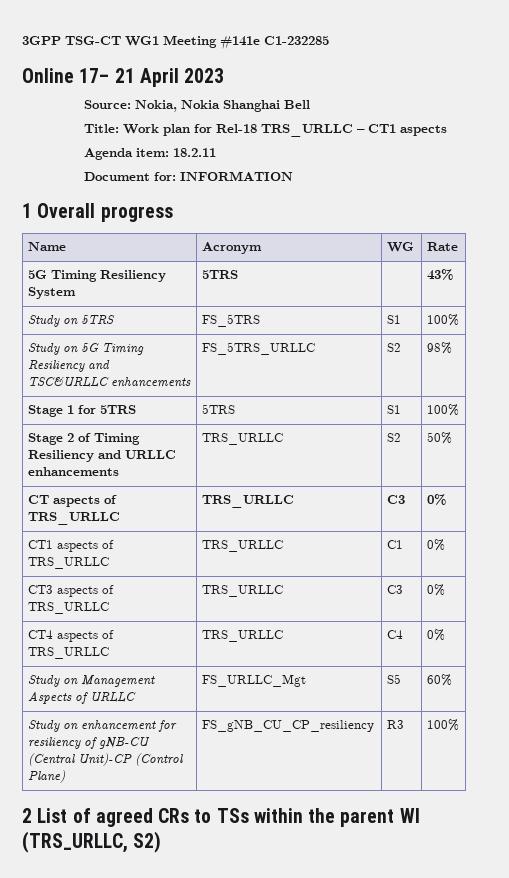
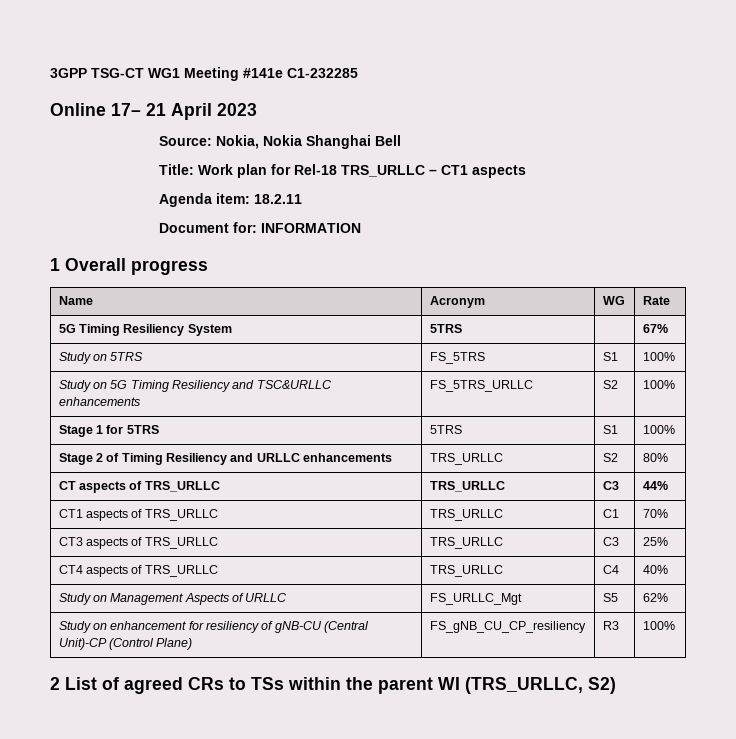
[426,269,453,280] 43% -> [642,324,668,333] 67%
[426,342,452,354] 98% -> [642,380,675,389] 100%
[426,432,452,444] 50% -> [642,453,668,462] 80%
[426,494,446,505] 0% -> [642,481,668,490] 44%
[426,539,445,551] 0% -> [642,509,668,518] 70%
[426,584,445,596] 0% -> [642,537,668,546] 25%
[426,629,445,641] 0% -> [642,565,668,574] 40%
[426,674,452,686] 60% -> [642,593,668,602] 62%

